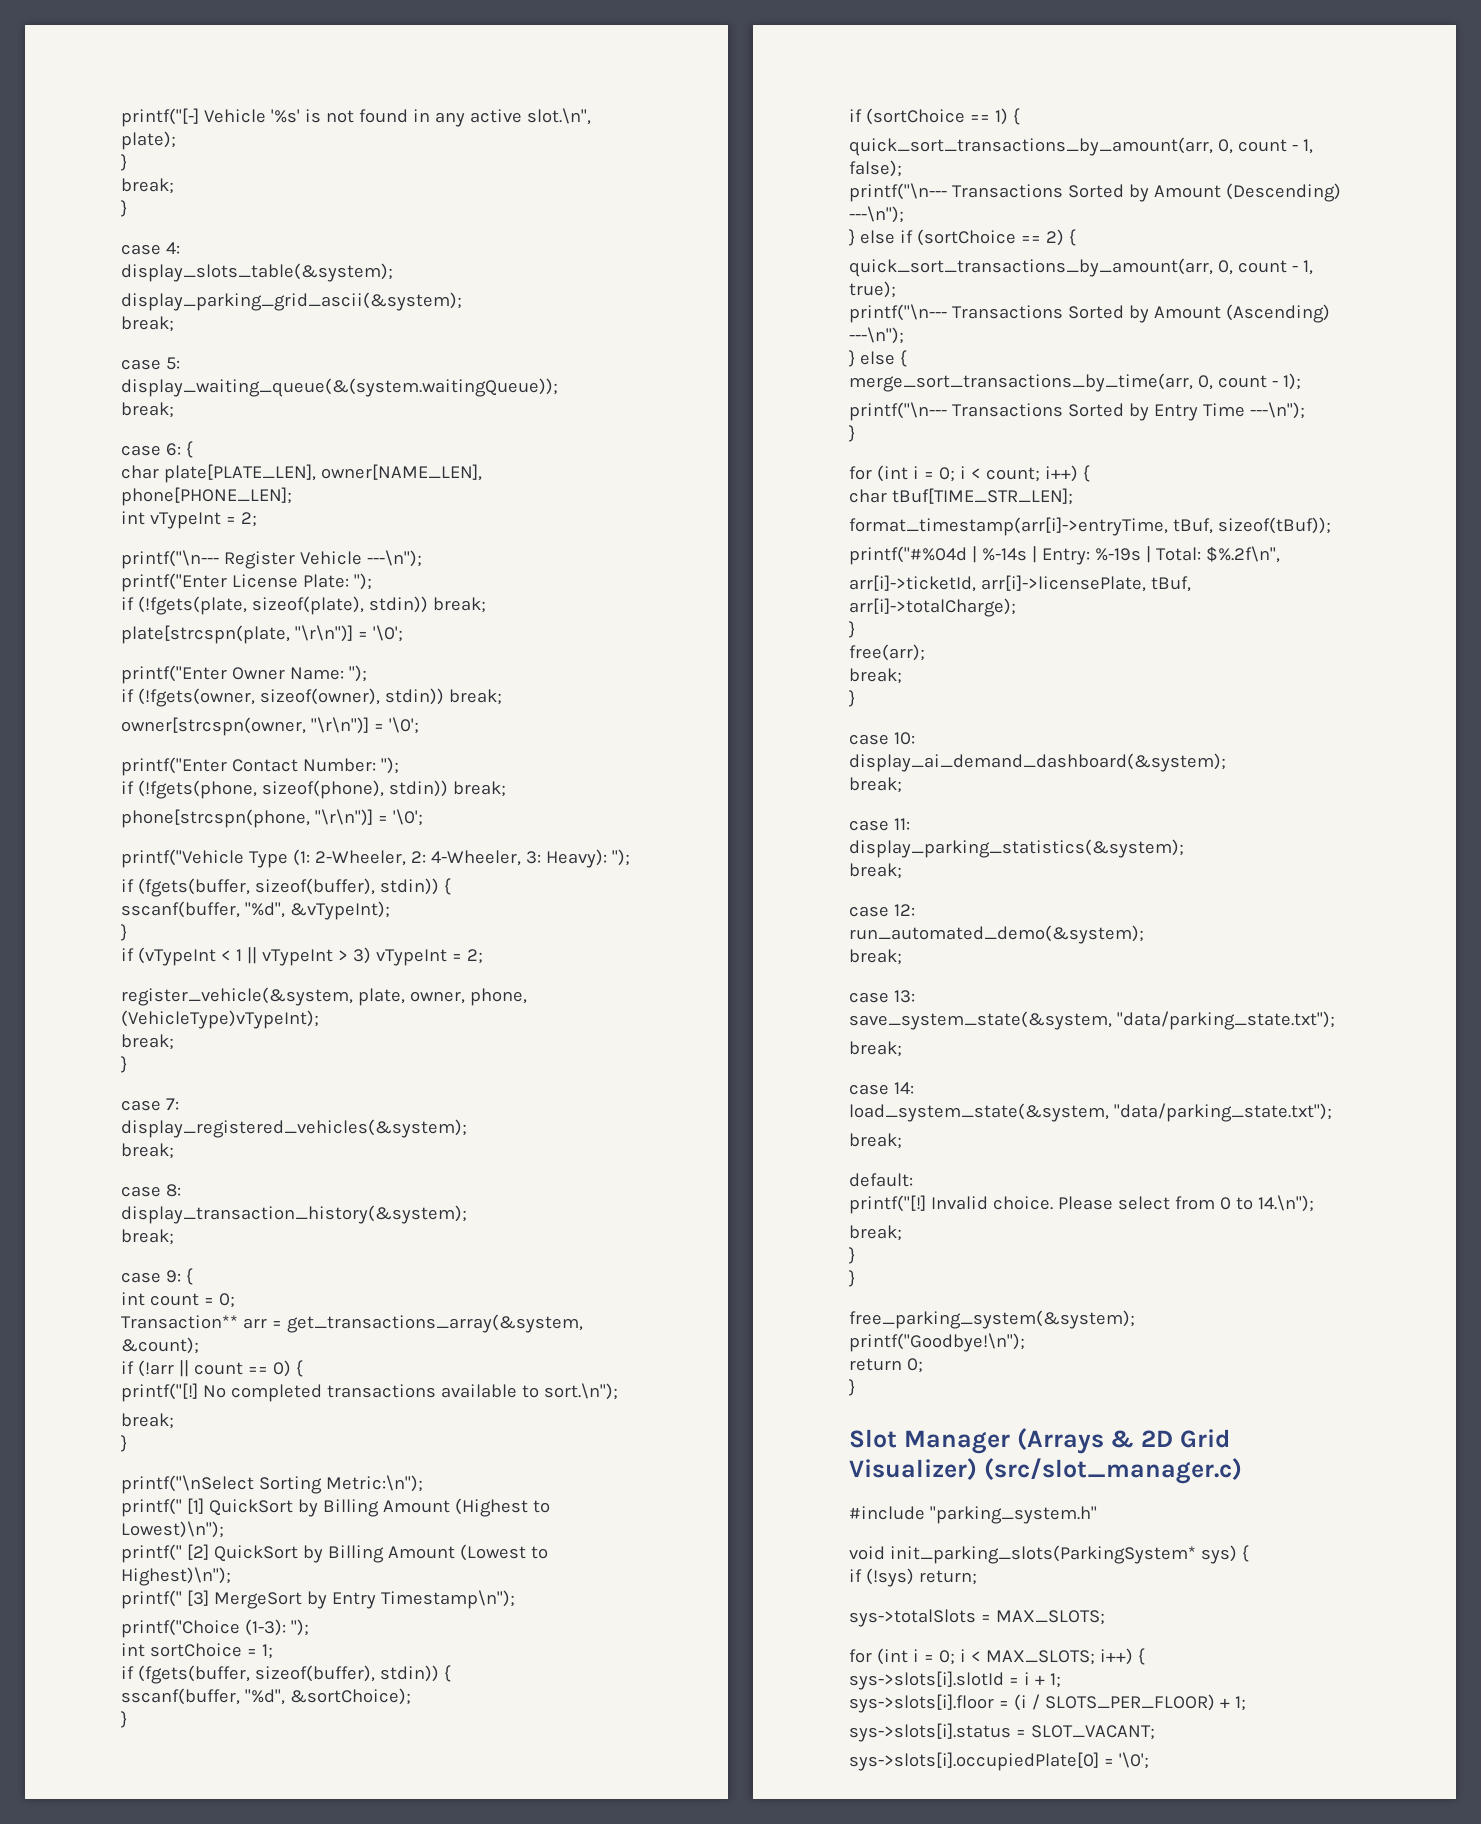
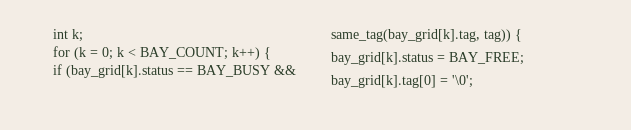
[121,108,591,127] [121,131,176,150] [121,154,127,171] [121,178,174,194] [121,200,127,217] [121,242,180,255] [121,263,393,282] [121,292,462,311] [121,316,174,332] [121,357,180,370] [121,378,558,397] [121,402,174,418] [121,441,193,458] [121,464,482,483] [121,487,292,506] [121,511,257,529] [121,550,422,569] [121,573,372,592] [121,596,486,615] [121,625,403,644] [121,665,367,684] [121,688,502,707] [121,717,419,736] [121,757,399,776] [121,780,506,799] [121,809,423,828] [121,849,630,868] [121,878,451,897] [121,901,390,920] [121,924,127,941] [121,947,483,966] [121,987,527,1006] [121,1010,319,1029] [121,1034,174,1050] [121,1056,127,1073] [121,1098,179,1111] [121,1119,467,1138] [121,1143,174,1159] [121,1184,181,1197] [121,1205,467,1224] [121,1229,174,1245] [121,1268,193,1285] [121,1292,235,1308] [121,1314,583,1333] [121,1337,199,1354] [121,1360,303,1377] [121,1383,618,1402] [121,1413,174,1429] [121,1435,127,1452] [121,1475,423,1494] [121,1498,550,1517] [121,1521,224,1538] [121,1544,548,1563] [121,1567,231,1586] [121,1590,515,1609] [121,1619,309,1638] [121,1643,273,1659] [121,1665,451,1684] [121,1688,411,1705] [121,1711,127,1728] [849,108,1020,125] [849,137,1313,156] [849,160,902,177] [849,183,1341,202] [849,206,904,223] [849,229,1076,246] [849,258,1313,277] [849,281,896,298] [849,304,1330,323] [849,327,904,344] [849,350,907,367] [849,373,1301,392] [849,402,1305,421] [849,425,855,442] [849,465,1090,482] [849,488,1073,505] [849,517,1331,536] [849,546,1280,565] [849,575,1191,592] [849,598,1016,617] [849,621,855,638] [849,644,925,661] [849,668,902,684] [849,690,855,707] [849,732,915,745] [849,753,1226,772] [849,777,902,793] [849,818,910,831] [849,839,1184,858] [849,863,902,879] [849,904,915,917] [849,925,1144,944] [849,949,902,965] [849,990,915,1003] [849,1011,1335,1030] [849,1041,902,1057] [849,1082,914,1095] [849,1103,1332,1122] [849,1133,902,1149] [849,1173,913,1187] [849,1195,1314,1214] [849,1225,902,1241] [849,1247,855,1264] [849,1270,855,1287] [849,1310,1135,1329] [849,1333,1025,1352] [849,1358,923,1373] [849,1379,855,1396] [849,1428,1230,1454] [849,1458,1242,1484] [849,1506,1097,1524] [849,1545,1249,1564] [849,1568,977,1587] [849,1609,1105,1627] [849,1648,1145,1665] [849,1671,1061,1690] [849,1694,1246,1713] [849,1723,1155,1742] [849,1752,1099,1771] printf("[-] Vehicle '%s' is not found in any active slot.\n", plate); // } // break; // } // case 4: // display_slots_table(&system); // display_parking_grid_ascii(&system); // break; // case 5: // display_waiting_queue(&(system.waitingQueue)); // break; // case 6: { // char plate[PLATE_LEN], owner[NAME_LEN], phone[PHONE_LEN]; // int vTypeInt = 2; // printf("\n--- Register Vehicle ---\n"); // printf("Enter License Plate: "); // if (!fgets(plate, sizeof(plate), stdin)) break; // plate[strcspn(plate, "\r\n")] = '\0'; // printf("Enter Owner Name: "); // if (!fgets(owner, sizeof(owner), stdin)) break; // owner[strcspn(owner, "\r\n")] = '\0'; // printf("Enter Contact Number: "); // if (!fgets(phone, sizeof(phone), stdin)) break; // phone[strcspn(phone, "\r\n")] = '\0'; // printf("Vehicle Type (1: 2-Wheeler, 2: 4-Wheeler, 3: Heavy): "); // if (fgets(buffer, sizeof(buffer), stdin)) { // sscanf(buffer, "%d", &vTypeInt); // } // if (vTypeInt < 1 || vTypeInt > 3) vTypeInt = 2; // register_vehicle(&system, plate, owner, phone, (VehicleType)vTypeInt); // break; // } // case 7: // display_registered_vehicles(&system); // break; // case 8: // display_transaction_history(&system); // break; // case 9: { // int count = 0; // Transaction** arr = get_transactions_array(&system, &count); // if (!arr || count == 0) { // printf("[!] No completed transactions available to sort.\n"); // break; // } // printf("\nSelect Sorting Metric:\n"); // printf(" [1] QuickSort by Billing Amount (Highest to Lowest)\n"); // printf(" [2] QuickSort by Billing Amount (Lowest to Highest)\n"); // printf(" [3] MergeSort by Entry Timestamp\n"); // printf("Choice (1-3): "); // int sortChoice = 1; // if (fgets(buffer, sizeof(buffer), stdin)) { // sscanf(buffer, "%d", &sortChoice); // } // if (sortChoice == 1) { // quick_sort_transactions_by_amount(arr, 0, count - 1, false); // printf("\n--- Transactions Sorted by Amount (Descending) ---\n"); // } else if (sortChoice == 2) { // quick_sort_transactions_by_amount(arr, 0, count - 1, true); // printf("\n--- Transactions Sorted by Amount (Ascending) ---\n"); // } else { // merge_sort_transactions_by_time(arr, 0, count - 1); // printf("\n--- Transactions Sorted by Entry Time ---\n"); // } // for (int i = 0; i < count; i++) { // char tBuf[TIME_STR_LEN]; // format_timestamp(arr[i]->entryTime, tBuf, sizeof(tBuf)); // printf("#%04d | %-14s | Entry: %-19s | Total: $%.2f\n", // arr[i]->ticketId, arr[i]->licensePlate, tBuf, arr[i]->totalCharge); // } // free(arr); // break; // } // case 10: // display_ai_demand_dashboard(&system); // break; // case 11: // display_parking_statistics(&system); // break; // case 12: // run_automated_demo(&system); // break; // case 13: // save_system_state(&system, "data/parking_state.txt"); // break; // case 14: // load_system_state(&system, "data/parking_state.txt"); // break; // default: // printf("[!] Invalid choice. Please select from 0 to 14.\n"); // break; // } // } // free_parking_system(&system); // printf("Goodbye!\n"); // return 0; // } // Slot Manager (Arrays & 2D Grid Visualizer) (src/slot_manager.c) // #include "parking_system.h" // void init_parking_slots(ParkingSystem* sys) { // if (!sys) return; // sys->totalSlots = MAX_SLOTS; // for (int i = 0; i < MAX_SLOTS; i++) { // sys->slots[i].slotId = i + 1; // sys->slots[i].floor = (i / SLOTS_PER_FLOOR) + 1; // sys->slots[i].status = SLOT_VACANT; // sys->slots[i].occupiedPlate[0] -> [53,29,83,42] [53,46,271,60] [53,64,296,78] [331,29,522,42] [331,52,524,65] [331,75,436,88] int k; // for (k = 0; k < BAY_COUNT; k++) { // if (bay_grid[k].status == BAY_BUSY && same_tag(bay_grid[k].tag, tag)) { // bay_grid[k].status = BAY_FREE; // bay_grid[k].tag[0]

